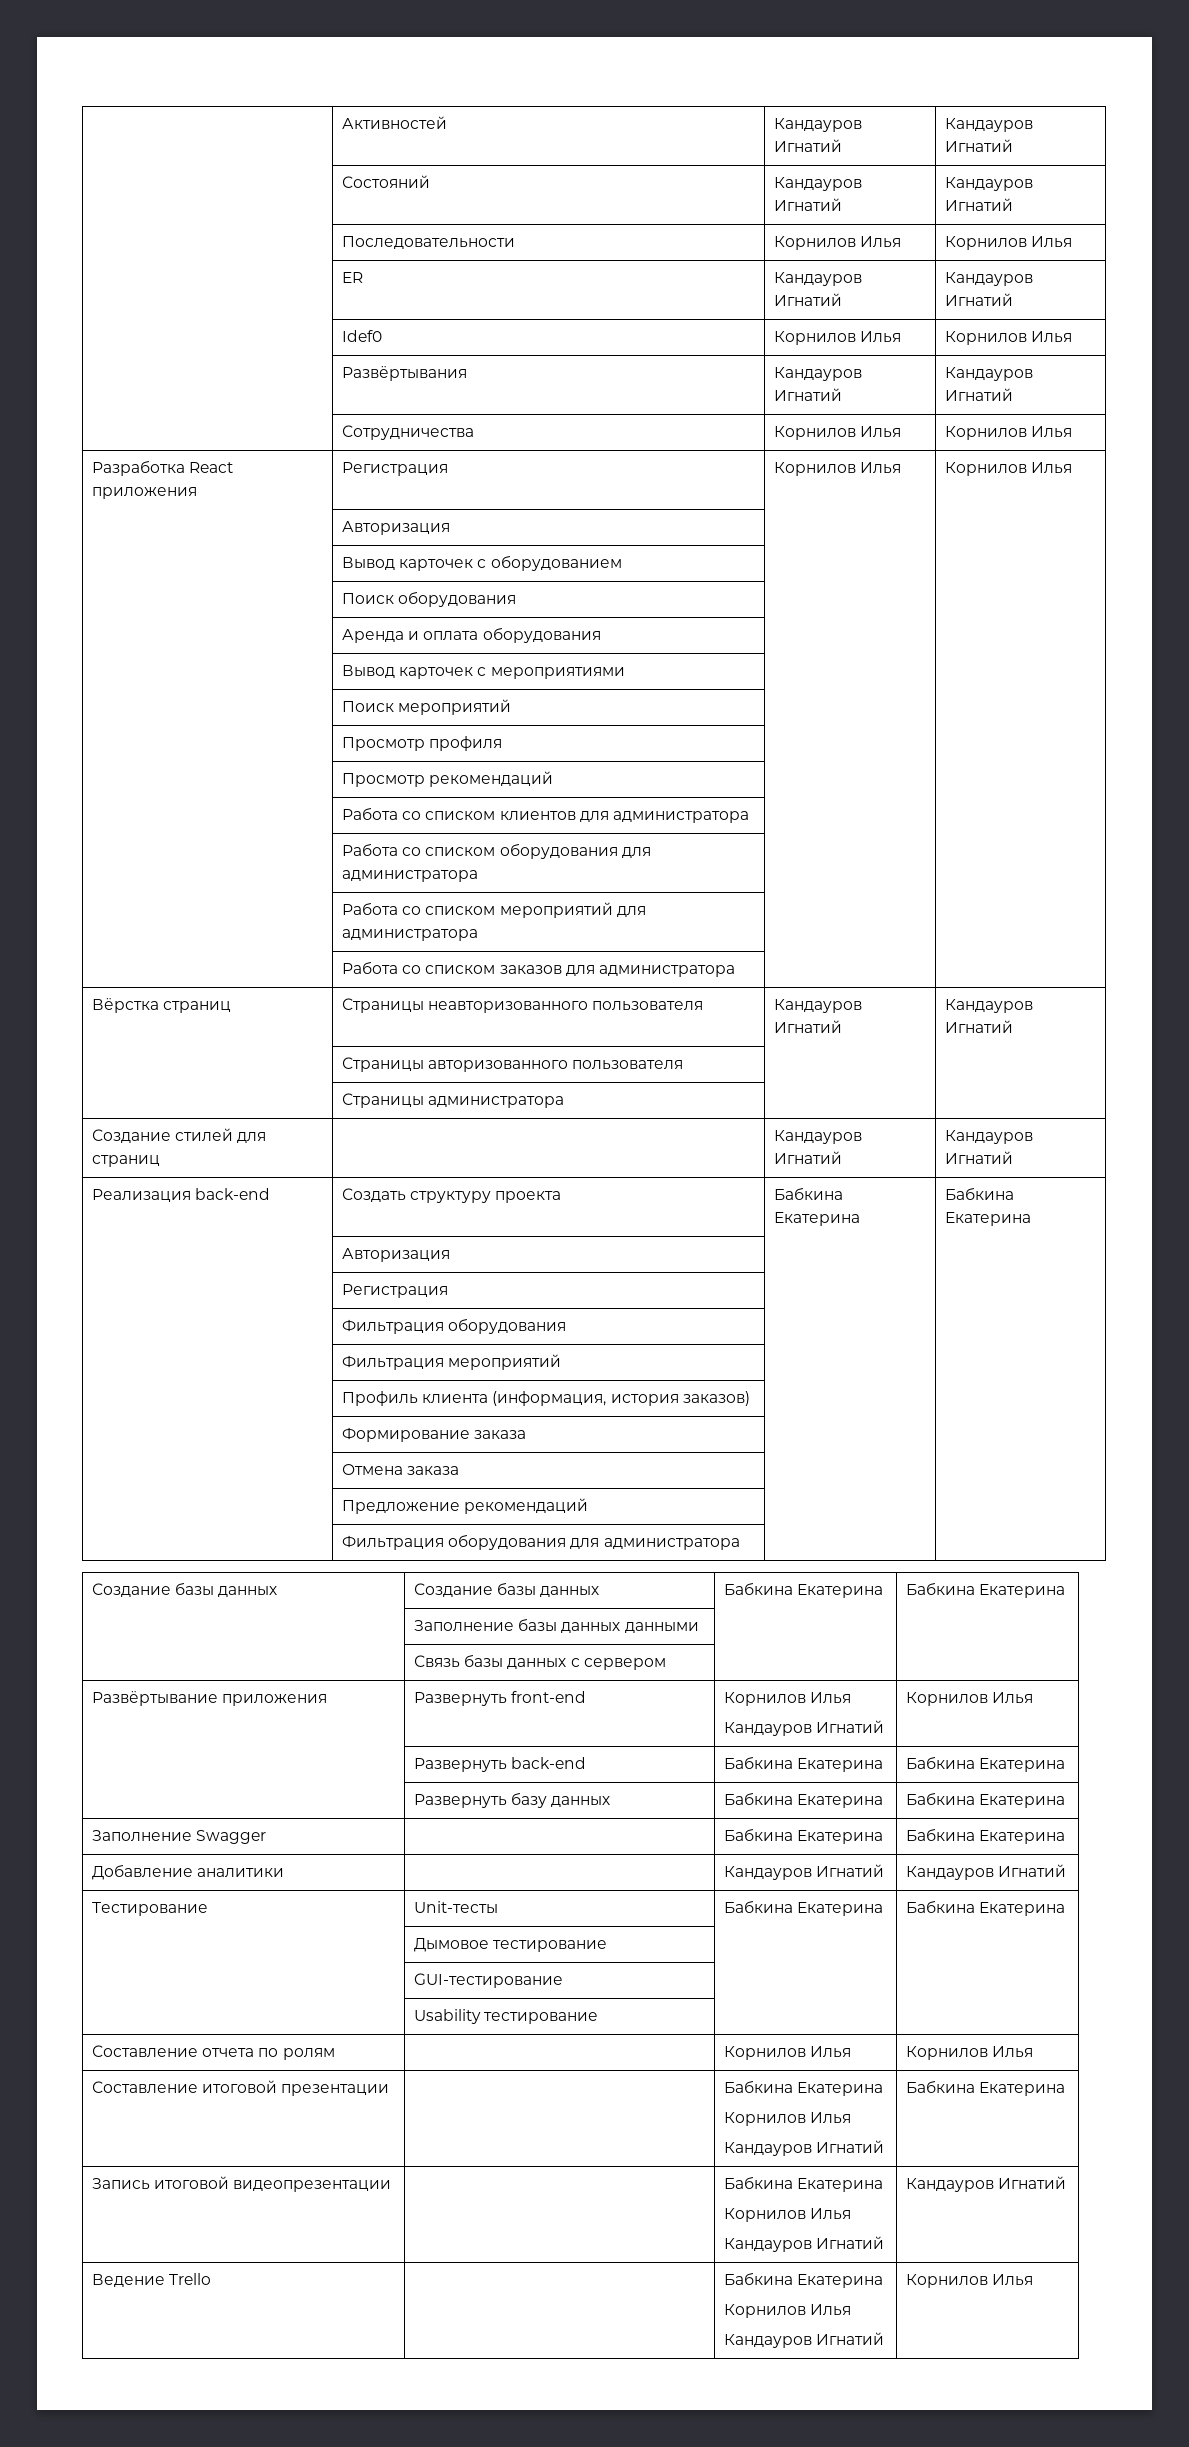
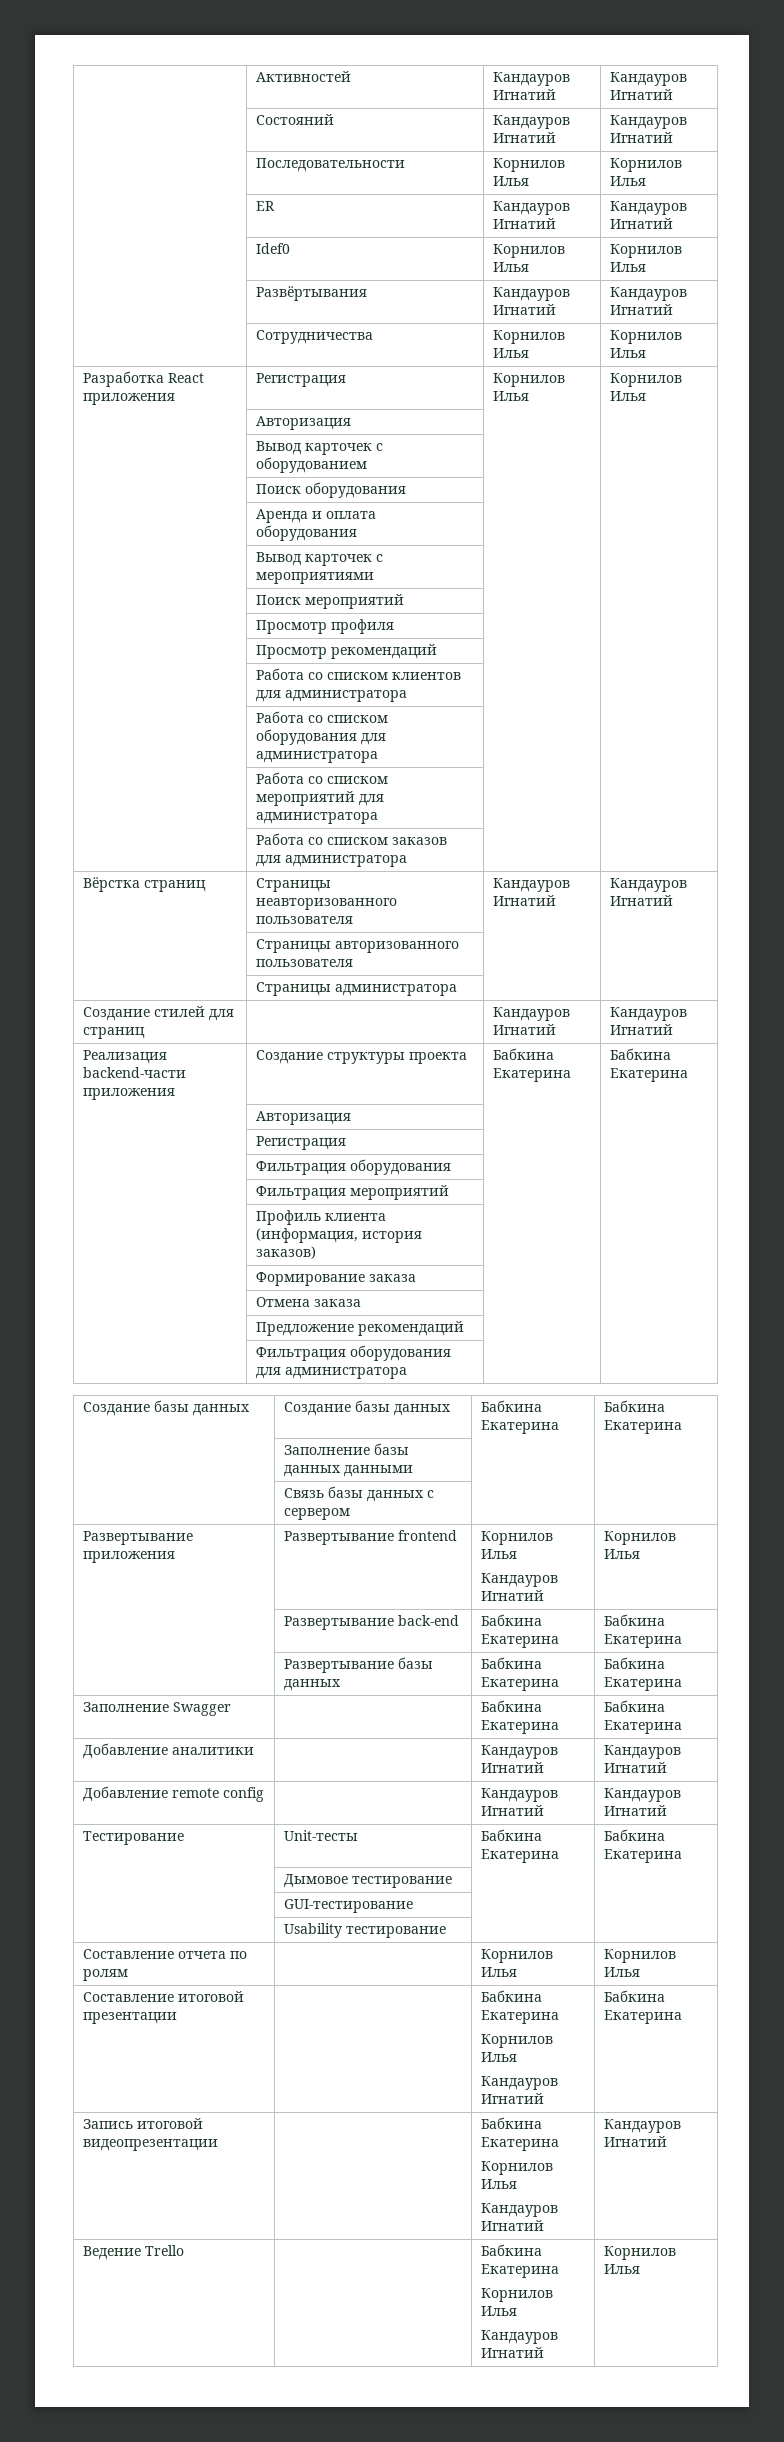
[195,1188,271,1200] [342,1188,492,1203] back-end | Создать структуру -> [82,1067,186,1078] [82,1088,175,1100] [255,1050,405,1064] backend-части приложения | Создание структуры
[92,1691,328,1706] [414,1691,587,1706] Развёртывание приложения | Развернуть front-end -> [82,1531,193,1545] [82,1551,175,1563] [283,1530,457,1545] Развертывание приложения | Развертывание frontend
[414,1758,508,1772] Развернуть -> [283,1616,394,1630] Развертывание
[414,1792,548,1808] Развернуть базу -> [283,1657,433,1673] Развертывание базы
(1067, 1870) none -> [82,1786,264,1802] [480,1788,558,1802] [480,1805,544,1816] [603,1788,681,1802] [603,1805,667,1816] // Добавление remote config | | Кандауров Игнатий | Кандауров Игнатий

